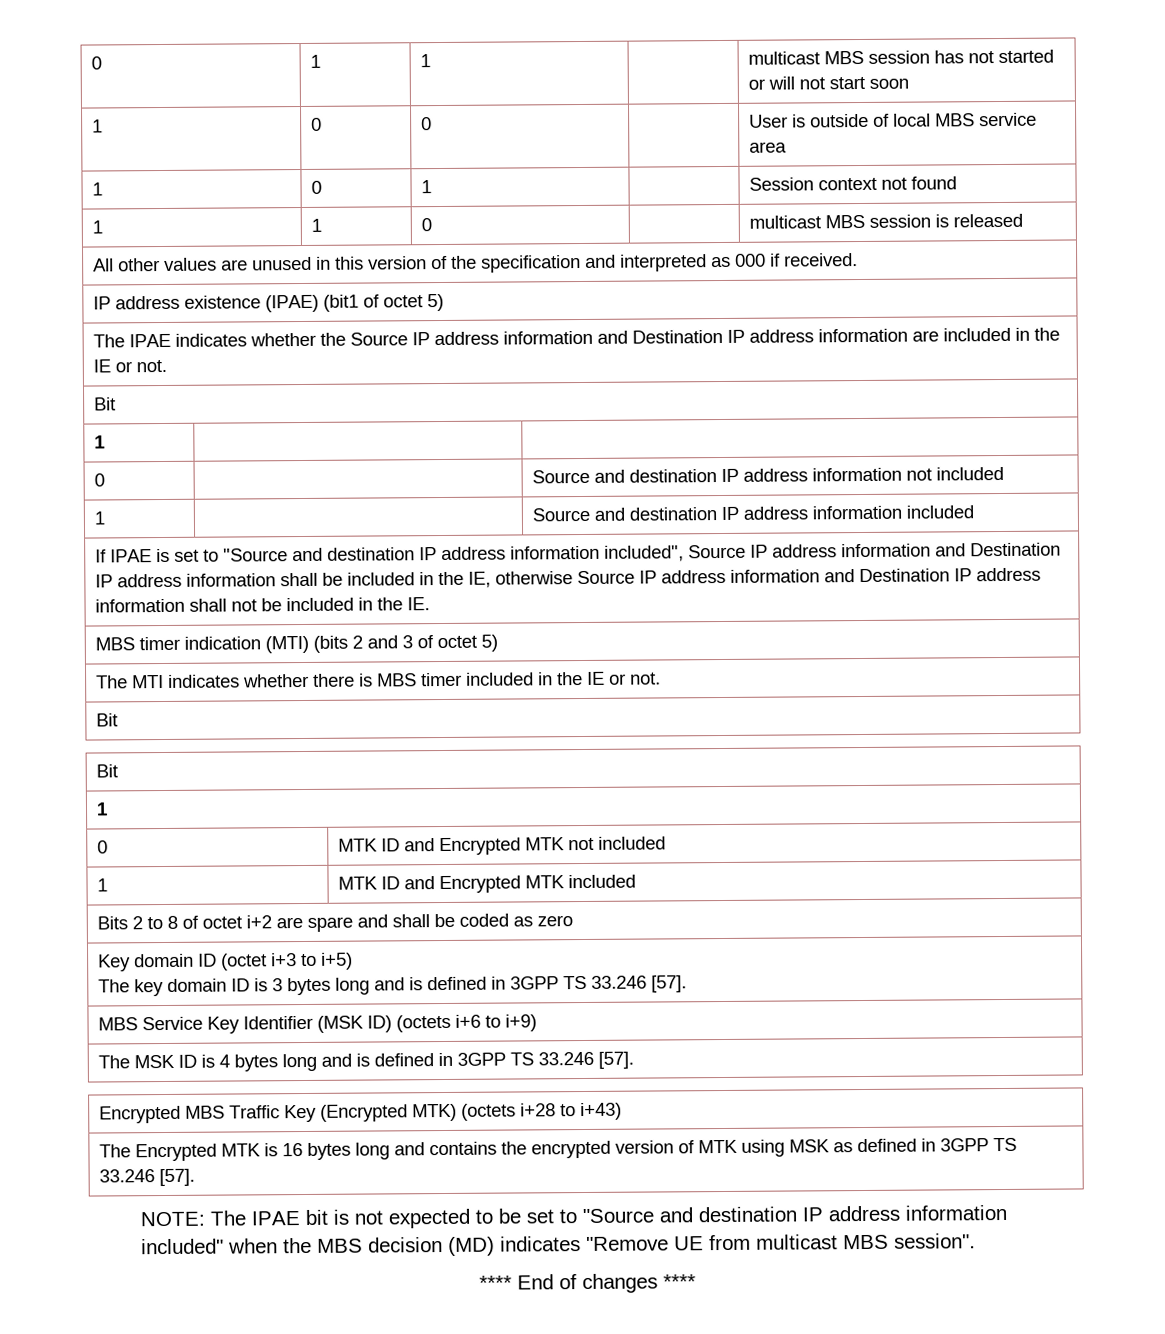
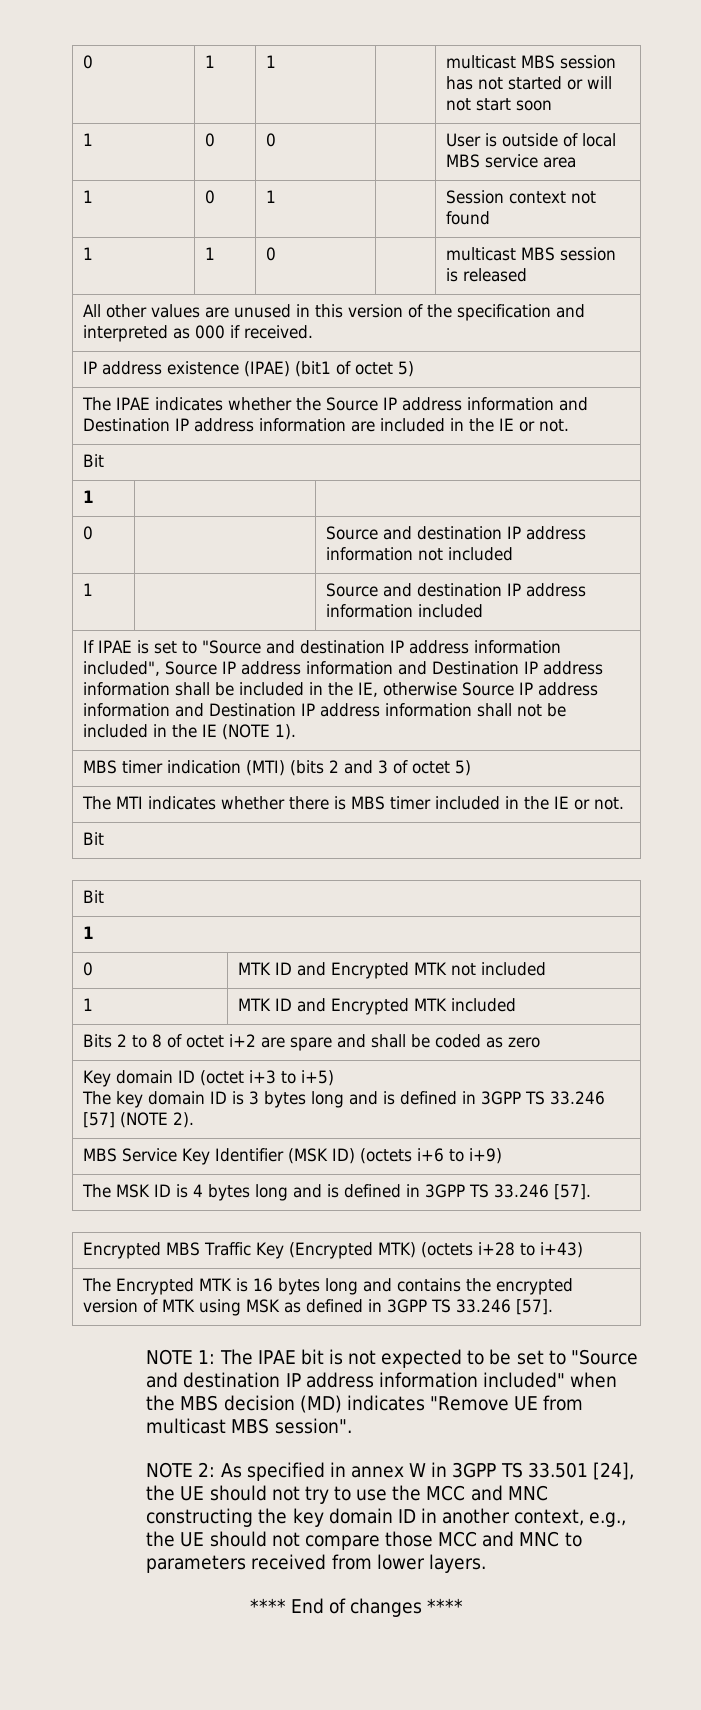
[407,597,431,611] IE. -> [201,724,296,740] IE (NOTE 1).
[651,975,688,993] [57]. -> [82,1112,194,1128] [57] (NOTE 2).
[139,1211,205,1227] NOTE: -> [146,1349,216,1365] NOTE 1:
(976, 1241) none -> [146,1462,634,1481] [146,1485,548,1504] [146,1508,627,1527] [146,1531,582,1550] [146,1554,486,1573] // NOTE 2: As specified in annex W in 3GPP TS 33.501 [24], the UE should not try to use the MCC and MNC constructing the key domain ID in another context, e.g., the UE should not compare those MCC and MNC to parameters received from lower layers.

